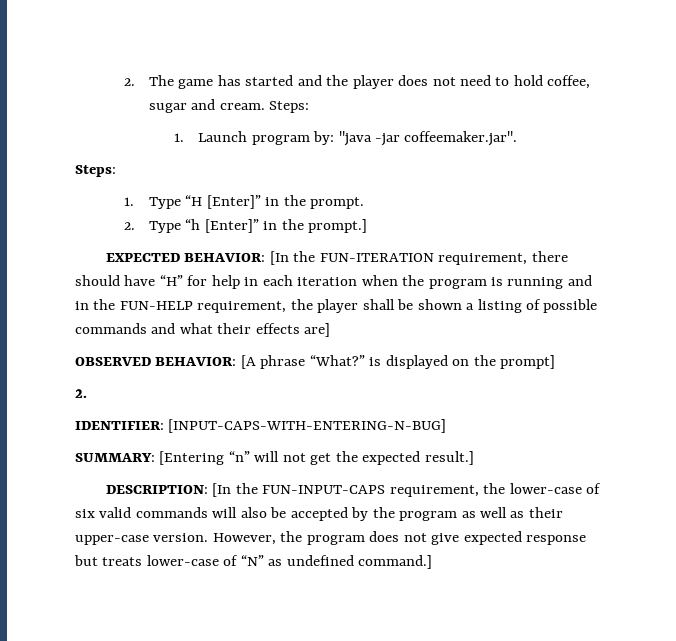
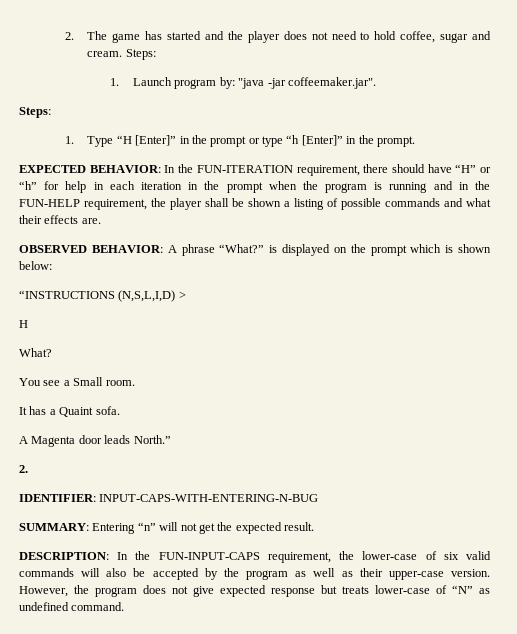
[310,197,365,209] [124,221,181,233] prompt. // 2. Type -> [210,136,284,147] prompt or type
[308,219,368,233] prompt.] -> [376,136,415,147] prompt.
[269,251,289,265] [In -> [164,165,176,173] In
(183, 280) none -> [479,167,491,173] [19,181,37,190] or “h”
(358, 281) none -> [188,181,263,193] in the prompt
[304,323,331,337] are] -> [81,218,101,224] are.
[240,355,256,369] [A -> [167,245,177,253] A
[500,355,556,369] prompt] -> [370,244,491,256] [19,261,52,270] [19,290,186,302] [19,320,28,328] [19,348,52,357] [19,377,135,386] [19,406,120,417] [19,435,171,447] prompt which is shown below: // “INSTRUCTIONS (N,S,L,I,D) > // H // What? // You see a Small room. // It has a Quaint sofa. // A Magenta door leads North.”
[168,419,447,433] [INPUT-CAPS-WITH-ENTERING-N-BUG] -> [99,494,319,502] INPUT-CAPS-WITH-ENTERING-N-BUG
[159,451,225,465] [Entering -> [92,523,136,534] Entering
[424,451,474,465] result.] -> [284,522,314,531] result.
[212,483,232,497] [In -> [117,552,129,560] In
[358,555,433,569] command.] -> [71,602,125,611] command.

